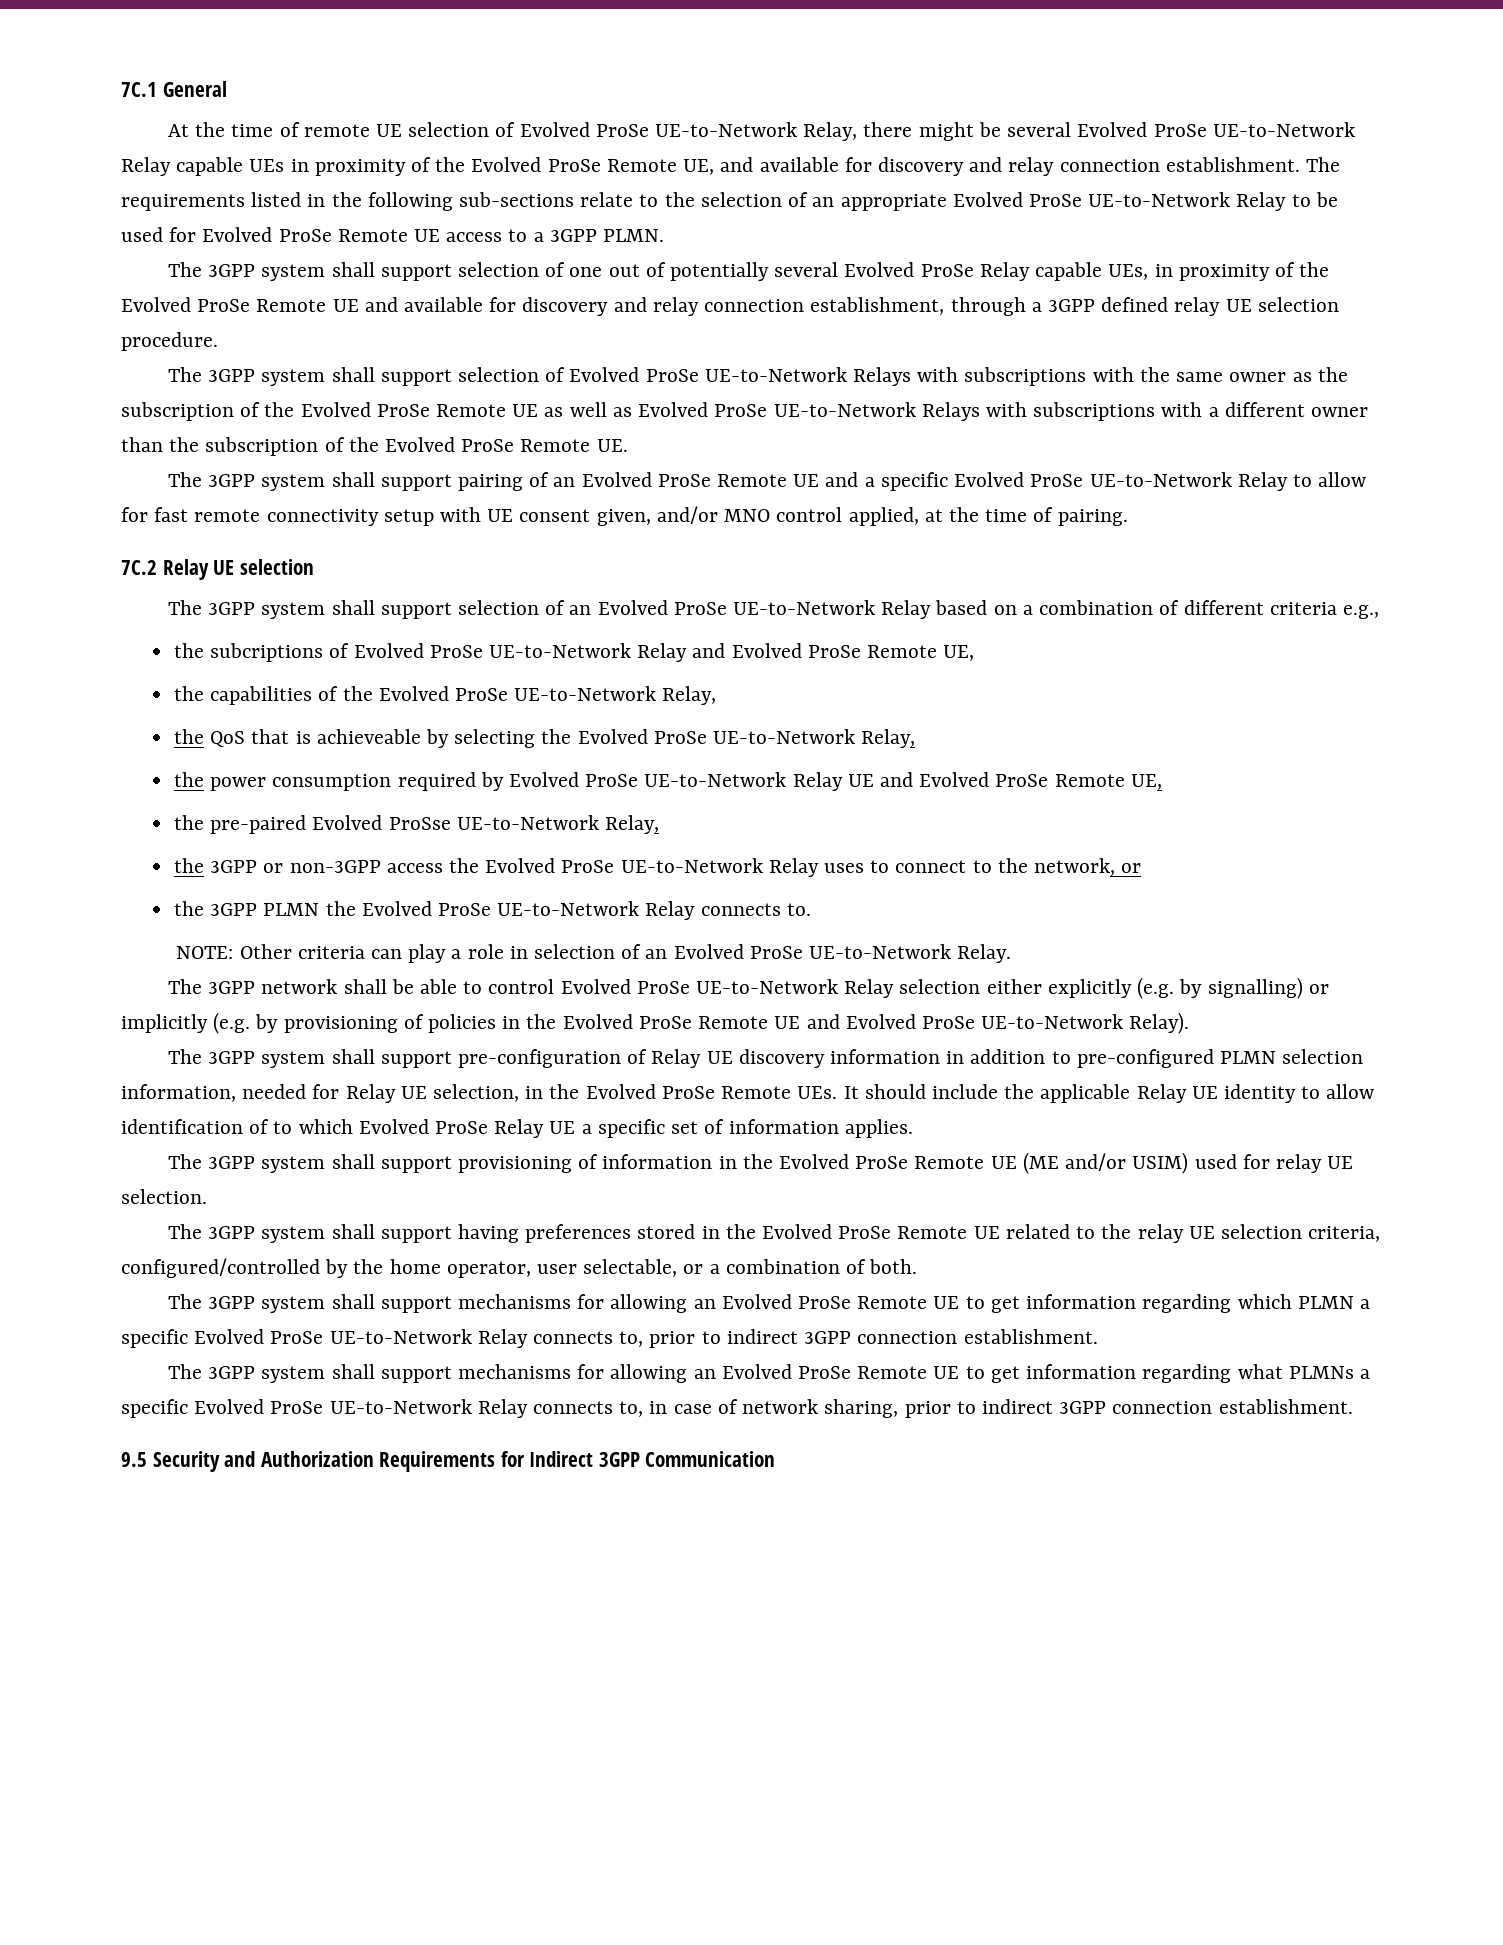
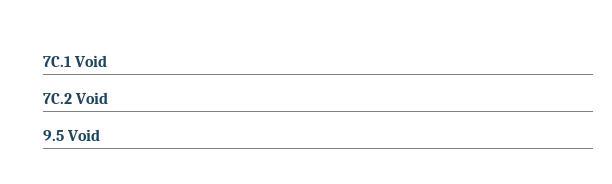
[162,81,227,97] [167,122,1355,141] [121,157,1340,176] [121,192,1338,211] [121,227,665,242] [167,262,1330,281] [121,297,1339,316] [121,332,218,351] [167,367,1348,386] [121,402,1368,421] [121,437,628,456] [167,472,1367,491] [121,506,1128,526] [121,559,314,580] [167,600,1379,619] [173,643,975,662] [173,686,717,705] [173,729,916,748] [173,772,1162,791] [173,815,660,834] [173,858,1142,877] [173,901,811,920] [176,944,1012,963] [167,977,1329,999] [121,1012,1190,1034] [167,1049,1364,1068] [121,1084,1375,1103] [121,1119,913,1138] [167,1152,1354,1174] [121,1189,207,1204] [167,1224,1381,1243] [121,1258,918,1278] [167,1294,1370,1313] [121,1329,1098,1348] [167,1364,1370,1383] [121,1399,1353,1418] [121,1451,776,1472] General // At the time of remote UE selection of Evolved ProSe UE-to-Network Relay, there might be several Evolved ProSe UE-to-Network Relay capable UEs in proximity of the Evolved ProSe Remote UE, and available for discovery and relay connection establishment. The requirements listed in the following sub-sections relate to the selection of an appropriate Evolved ProSe UE-to-Network Relay to be used for Evolved ProSe Remote UE access to a 3GPP PLMN. // The 3GPP system shall support selection of one out of potentially several Evolved ProSe Relay capable UEs, in proximity of the Evolved ProSe Remote UE and available for discovery and relay connection establishment, through a 3GPP defined relay UE selection procedure. // The 3GPP system shall support selection of Evolved ProSe UE-to-Network Relays with subscriptions with the same owner as the subscription of the Evolved ProSe Remote UE as well as Evolved ProSe UE-to-Network Relays with subscriptions with a different owner than the subscription of the Evolved ProSe Remote UE. // The 3GPP system shall support pairing of an Evolved ProSe Remote UE and a specific Evolved ProSe UE-to-Network Relay to allow for fast remote connectivity setup with UE consent given, and/or MNO control applied, at the time of pairing. // 7C.2 Relay UE selection // The 3GPP system shall support selection of an Evolved ProSe UE-to-Network Relay based on a combination of different criteria e.g., // the subcriptions of Evolved ProSe UE-to-Network Relay and Evolved ProSe Remote UE, // the capabilities of the Evolved ProSe UE-to-Network Relay, // the QoS that is achieveable by selecting the Evolved ProSe UE-to-Network Relay, // the power consumption required by Evolved ProSe UE-to-Network Relay UE and Evolved ProSe Remote UE, // the pre-paired Evolved ProSse UE-to-Network Relay, // the 3GPP or non-3GPP access the Evolved ProSe UE-to-Network Relay uses to connect to the network, or // the 3GPP PLMN the Evolved ProSe UE-to-Network Relay connects to. // NOTE: Other criteria can play a role in selection of an Evolved ProSe UE-to-Network Relay. // The 3GPP network shall be able to control Evolved ProSe UE-to-Network Relay selection either explicitly (e.g. by signalling) or implicitly (e.g. by provisioning of policies in the Evolved ProSe Remote UE and Evolved ProSe UE-to-Network Relay). // The 3GPP system shall support pre-configuration of Relay UE discovery information in addition to pre-configured PLMN selection information, needed for Relay UE selection, in the Evolved ProSe Remote UEs. It should include the applicable Relay UE identity to allow identification of to which Evolved ProSe Relay UE a specific set of information applies. // The 3GPP system shall support provisioning of information in the Evolved ProSe Remote UE (ME and/or USIM) used for relay UE selection. // The 3GPP system shall support having preferences stored in the Evolved ProSe Remote UE related to the relay UE selection criteria, configured/controlled by the home operator, user selectable, or a combination of both. // The 3GPP system shall support mechanisms for allowing an Evolved ProSe Remote UE to get information regarding which PLMN a specific Evolved ProSe UE-to-Network Relay connects to, prior to indirect 3GPP connection establishment. // The 3GPP system shall support mechanisms for allowing an Evolved ProSe Remote UE to get information regarding what PLMNs a specific Evolved ProSe UE-to-Network Relay connects to, in case of network sharing, prior to indirect 3GPP connection establishment. // 9.5 Security and Authorization Requirements for Indirect 3GPP Communication -> [74,55,108,67] [43,92,109,104] [43,129,101,141] Void // 7C.2 Void // 9.5 Void

